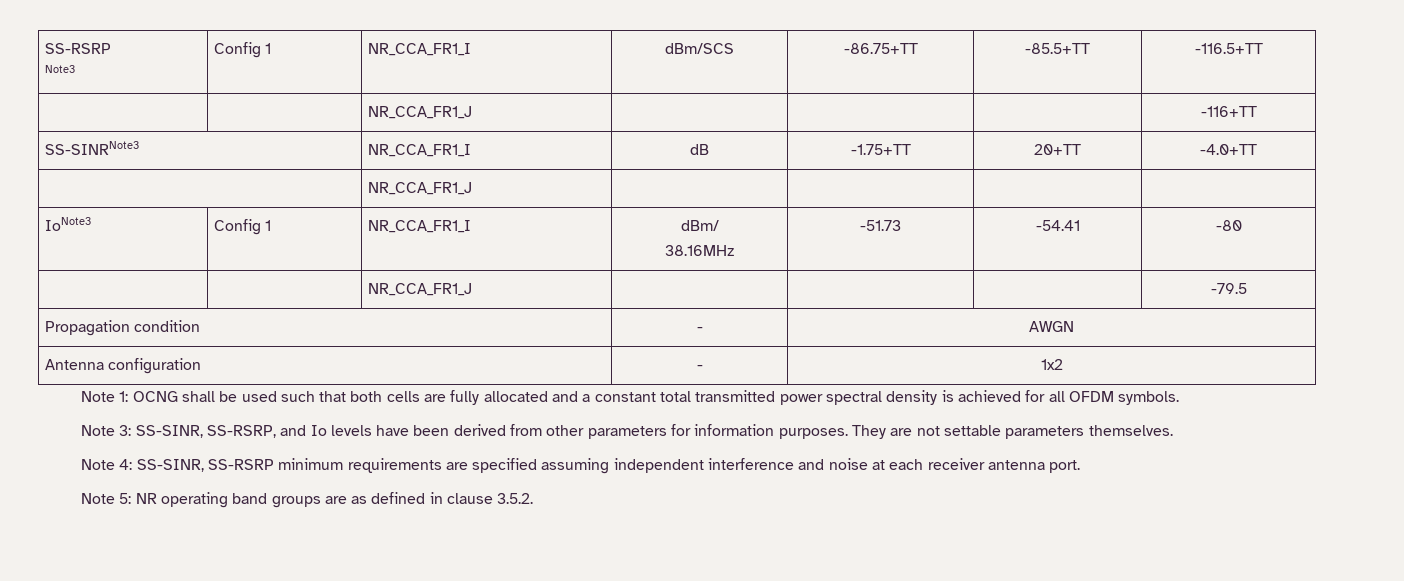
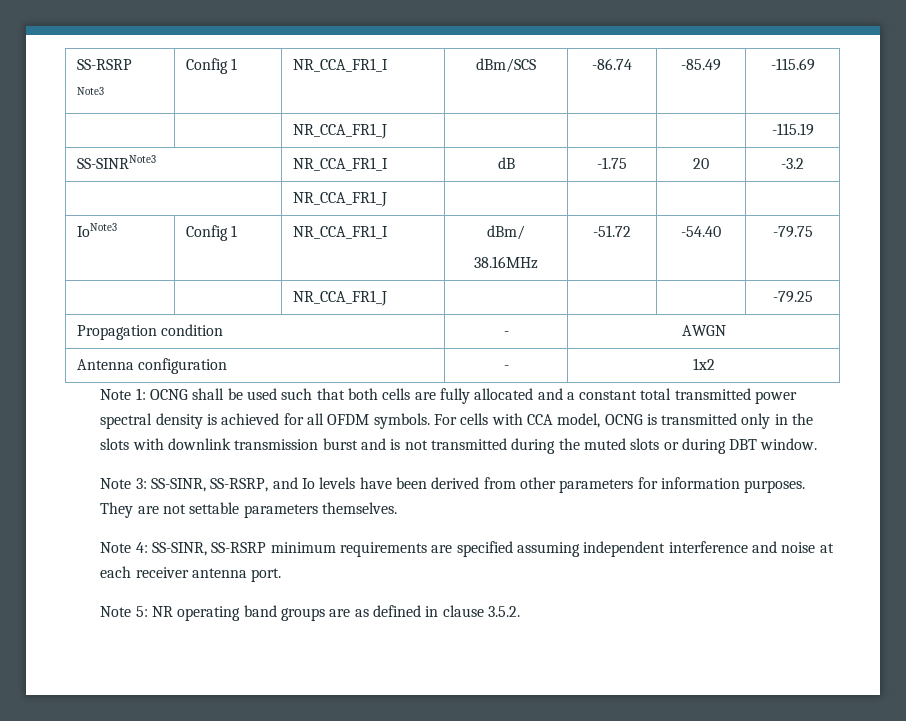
[843,43,918,54] [1025,43,1090,54] [1194,43,1263,54] [367,106,472,119] [1200,106,1257,117] -86.75+TT | -85.5+TT | -116.5+TT // | | NR_CCA_FR1_J | | | | -116+TT -> [592,58,632,70] [681,59,721,71] [770,58,815,71] [292,123,387,139] [771,123,814,136] -86.74 | -85.49 | -115.69 // | | NR_CCA_FR1_J | | | | -115.19
[850,144,911,155] [1034,144,1081,155] [1200,144,1257,155] -1.75+TT | 20+TT | -4.0+TT -> [597,157,627,169] [693,158,709,169] [781,158,804,169] -1.75 | 20 | -3.2
[860,220,901,231] [1035,220,1080,231] [1215,220,1242,231] [367,283,472,296] [1210,283,1247,294] -51.73 | -54.41 | -80 // | | NR_CCA_FR1_J | | | | -79.5 -> [593,225,631,237] [681,226,721,237] [772,226,813,238] [292,290,387,306] [772,291,813,303] -51.72 | -54.40 | -79.75 // | | NR_CCA_FR1_J | | | | -79.25
(1180, 398) none -> [433,413,814,429] [100,438,818,454] For cells with CCA model, OCNG is transmitted only in the slots with downlink transmission burst and is not transmitted during the muted slots or during DBT window.

